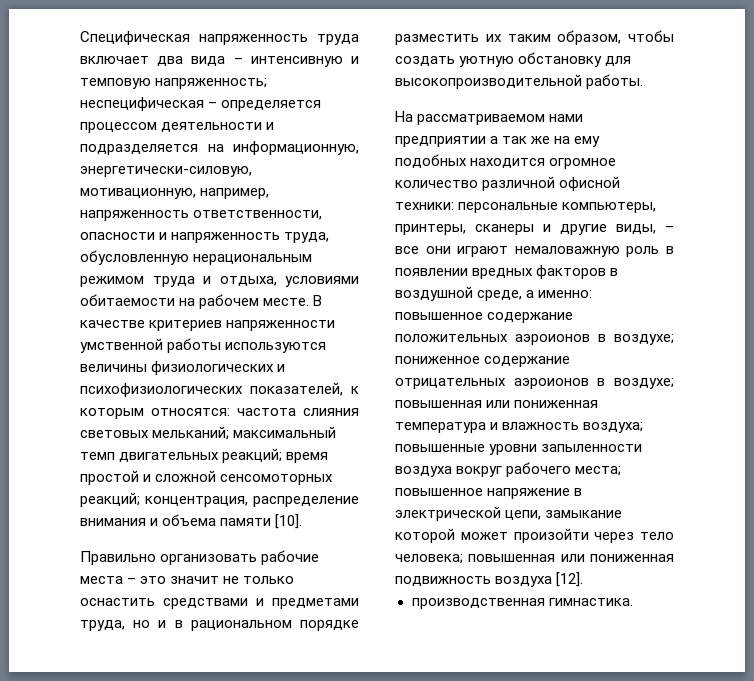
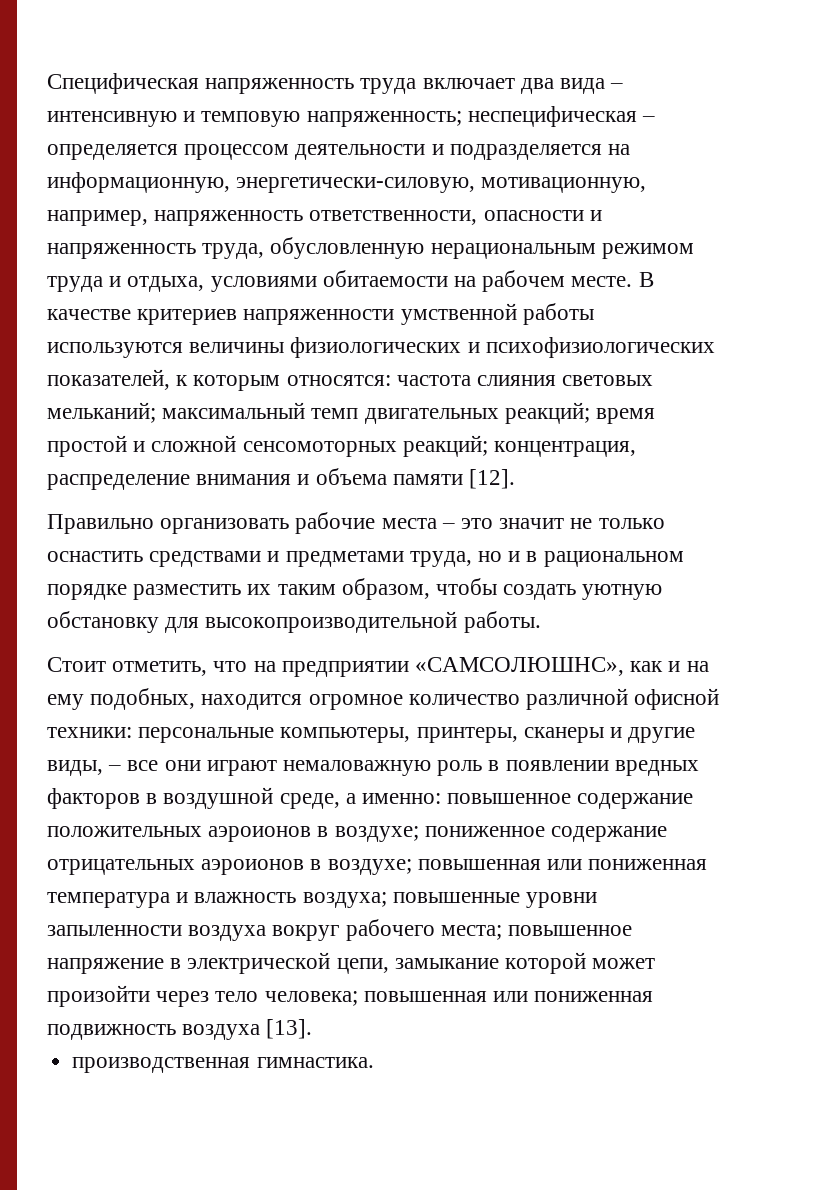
[275,514,303,529] [10]. -> [469,469,516,489] [12].
[395,111,584,125] [395,136,551,147] На рассматриваемом нами предприятии а так же -> [47,657,681,677] Стоит отметить, что на предприятии «САМСОЛЮШНС», как и
[395,154,467,168] подобных -> [90,688,196,710] подобных,
[556,572,584,587] [12]. -> [266,1019,313,1039] [13].

